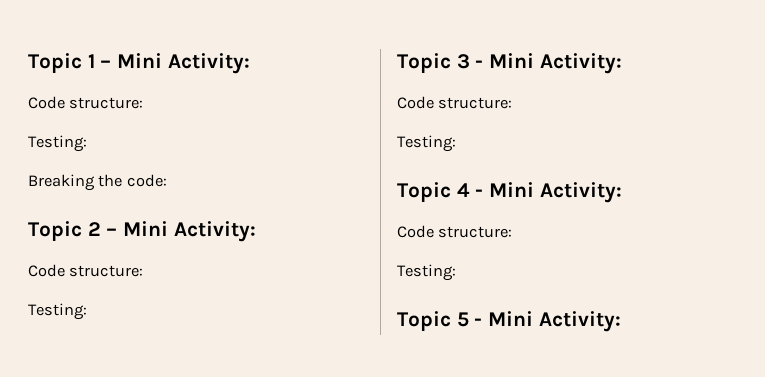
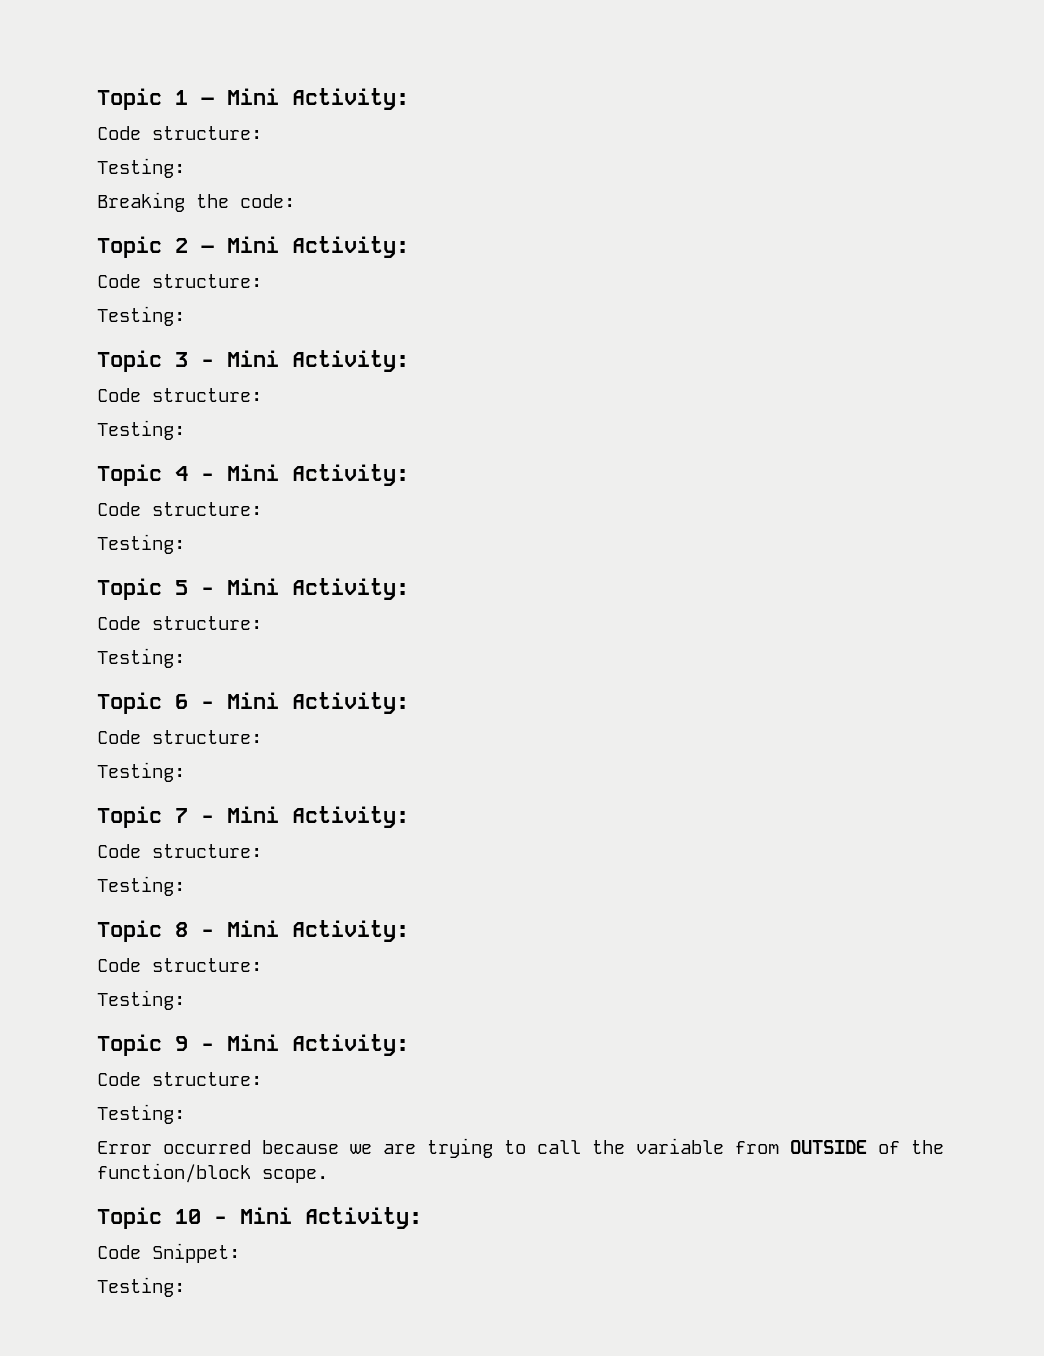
(621, 321) none -> [97,616,262,630] [97,648,185,668] [97,692,409,714] [97,730,262,744] [97,762,185,782] [97,806,409,828] [97,844,262,858] [97,876,185,896] [97,920,409,942] [97,958,262,972] [97,990,185,1010] [97,1034,409,1056] [97,1072,262,1086] [97,1104,185,1124] [97,1138,944,1158] [97,1163,328,1183] [97,1207,422,1229] [97,1243,240,1263] [97,1277,185,1297] // Code structure: // Testing: // Topic 6 - Mini Activity: // Code structure: // Testing: // Topic 7 - Mini Activity: // Code structure: // Testing: // Topic 8 - Mini Activity: // Code structure: // Testing: // Topic 9 - Mini Activity: // Code structure: // Testing: // Error occurred because we are trying to call the variable from OUTSIDE of the function/block scope. // Topic 10 - Mini Activity: // Code Snippet: // Testing:

